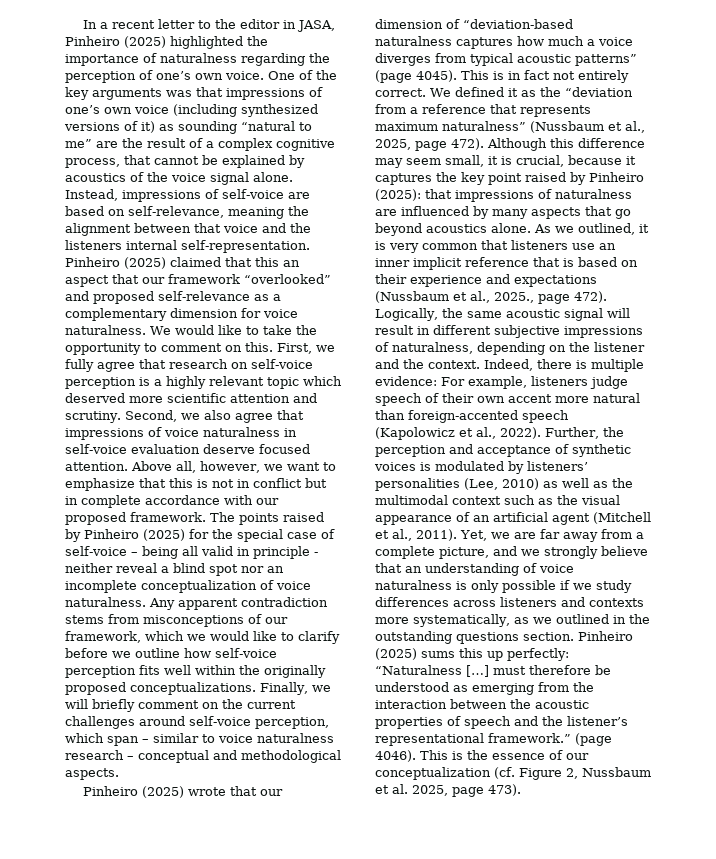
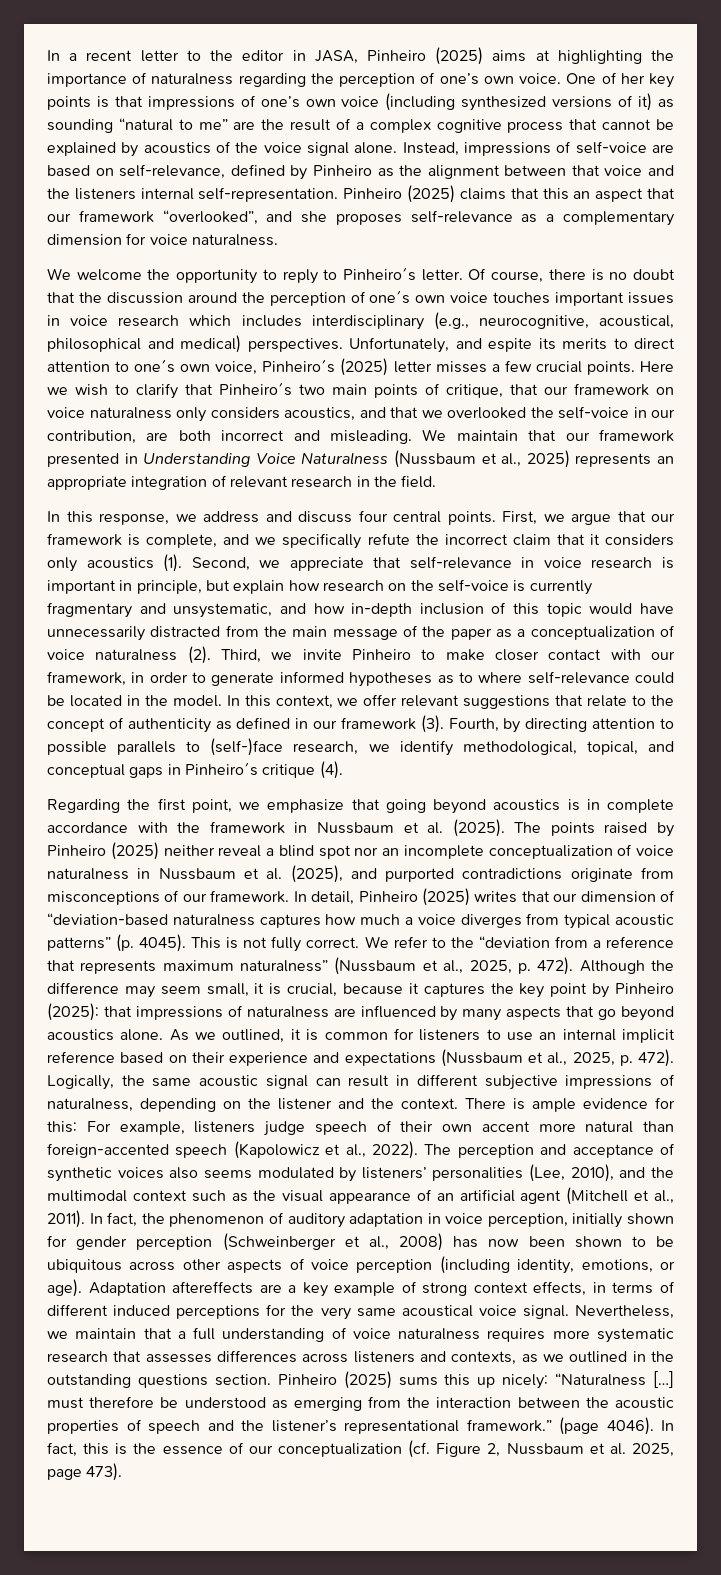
[170,36,243,49] highlighted -> [492,50,642,64] aims at highlighting
[316,70,337,80] [65,87,192,100] the key arguments was -> [620,73,675,88] [47,96,109,110] her key points is
[65,158,120,168] process, -> [507,121,564,133] process
[228,207,284,219] meaning -> [230,164,394,180] defined by Pinheiro as
[170,257,221,267] claimed -> [459,188,506,200] claims
[244,274,331,284] [65,291,154,304] “overlooked” and proposed -> [162,210,402,225] “overlooked”, and she proposes
[150,325,317,335] [65,342,335,355] [65,359,313,372] [65,376,342,389] [65,393,317,403] [65,410,304,423] [65,427,297,440] [65,444,310,454] [65,461,336,473] [65,478,327,491] [65,495,279,508] [65,512,206,525] We would like to take the opportunity to comment on this. First, we fully agree that research on self-voice perception is a highly relevant topic which deserved more scientific attention and scrutiny. Second, we also agree that impressions of voice naturalness in self-voice evaluation deserve focused attention. Above all, however, we want to emphasize that this is not in conflict but in complete accordance with our proposed framework. -> [47,267,675,284] [47,290,674,306] [47,312,674,330] [47,335,675,353] [47,358,675,376] [47,382,674,399] [47,406,675,422] [47,429,675,444] [47,450,675,468] [47,475,437,490] [47,510,675,525] [47,533,674,549] [47,554,674,572] [47,579,592,595] [47,602,674,618] [47,625,675,641] [47,646,675,664] [47,671,675,687] [47,694,675,709] [47,715,674,733] [47,738,674,756] [47,761,343,779] [47,798,674,814] [47,819,505,837] // We welcome the opportunity to reply to Pinheiro´s letter. Of course, there is no doubt that the discussion around the perception of one´s own voice touches important issues in voice research which includes interdisciplinary (e.g., neurocognitive, acoustical, philosophical and medical) perspectives. Unfortunately, and espite its merits to direct attention to one´s own voice, Pinheiro´s (2025) letter misses a few crucial points. Here we wish to clarify that Pinheiro´s two main points of critique, that our framework on voice naturalness only considers acoustics, and that we overlooked the self-voice in our contribution, are both incorrect and misleading. We maintain that our framework presented in Understanding Voice Naturalness (Nussbaum et al., 2025) represents an appropriate integration of relevant research in the field. // In this response, we address and discuss four central points. First, we argue that our framework is complete, and we specifically refute the incorrect claim that it considers only acoustics (1). Second, we appreciate that self-relevance in voice research is important in principle, but explain how research on the self-voice is currently fragmentary and unsystematic, and how in-depth inclusion of this topic would have unnecessarily distracted from the main message of the paper as a conceptualization of voice naturalness (2). Third, we invite Pinheiro to make closer contact with our framework, in order to generate informed hypotheses as to where self-relevance could be located in the model. In this context, we offer relevant suggestions that relate to the concept of authenticity as defined in our framework (3). Fourth, by directing attention to possible parallels to (self-)face research, we identify methodological, topical, and conceptual gaps in Pinheiro´s critique (4). // Regarding the first point, we emphasize that going beyond acoustics is in complete accordance with the framework in Nussbaum et al. (2025).
[189,529,335,542] [65,546,318,559] for the special case of self-voice – being all valid in principle - -> (159, 851) none
[65,597,328,610] [65,614,288,627] [65,631,340,644] [65,648,277,658] [65,665,326,678] [65,682,331,695] [65,699,296,712] [65,716,329,729] [65,733,334,746] [65,750,341,763] [65,768,119,780] [82,786,226,798] naturalness. Any apparent contradiction stems from misconceptions of our framework, which we would like to clarify before we outline how self-voice perception fits well within the originally proposed conceptualizations. Finally, we will briefly comment on the current challenges around self-voice perception, which span – similar to voice naturalness research – conceptual and methodological aspects. // Pinheiro (2025) wrote -> [47,865,674,883] [47,888,518,906] naturalness in Nussbaum et al. (2025), and purported contradictions originate from misconceptions of our framework. In detail, Pinheiro (2025) writes
[375,70,412,83] (page -> [116,934,135,952] (p.
[508,70,629,83] [375,87,536,97] in fact not entirely correct. We defined it as -> [243,936,446,952] not fully correct. We refer to
[415,141,447,151] page -> [517,963,531,974] p.
[550,138,574,148] this -> [651,960,675,971] the
[525,172,566,182] raised -> (588, 990) none
[389,240,568,253] very common that listeners -> [324,1028,501,1041] common for listeners to
[375,258,410,267] inner -> [562,1029,616,1041] internal
[533,257,574,267] that is -> (115, 1057) none
[494,292,570,304] 2025., page -> [572,1052,633,1066] 2025, p.
[606,308,630,318] will -> [315,1078,341,1086] can
[484,359,644,372] [375,376,437,386] Indeed, there is multiple evidence: -> [465,1097,675,1112] [47,1121,77,1133] There is ample evidence for this:
[545,427,624,439] Further, the -> [424,1144,452,1155] The
[420,462,431,471] is -> [169,1167,252,1179] also seems
[502,478,608,490] 2010) as well as -> [570,1164,646,1182] 2010), and
[460,529,644,542] [375,546,648,559] [375,563,574,576] [375,580,632,593] Yet, we are far away from a complete picture, and we strongly believe that an understanding of voice naturalness is only possible if we study -> [89,1212,674,1228] [47,1233,674,1251] [47,1256,676,1274] [47,1279,676,1297] [47,1304,675,1320] [47,1327,674,1343] [47,1351,212,1363] In fact, the phenomenon of auditory adaptation in voice perception, initially shown for gender perception (Schweinberger et al., 2008) has now been shown to be ubiquitous across other aspects of voice perception (including identity, emotions, or age). Adaptation aftereffects are a key example of strong context effects, in terms of different induced perceptions for the very same acoustical voice signal. Nevertheless, we maintain that a full understanding of voice naturalness requires more systematic research that assesses
[589,598,644,607] [375,614,510,627] contexts more systematically, -> [451,1351,517,1365] contexts,
[507,648,569,661] perfectly: -> [502,1374,549,1389] nicely:
[420,750,448,760] This -> [661,1420,674,1431] [47,1442,110,1457] In fact, this

